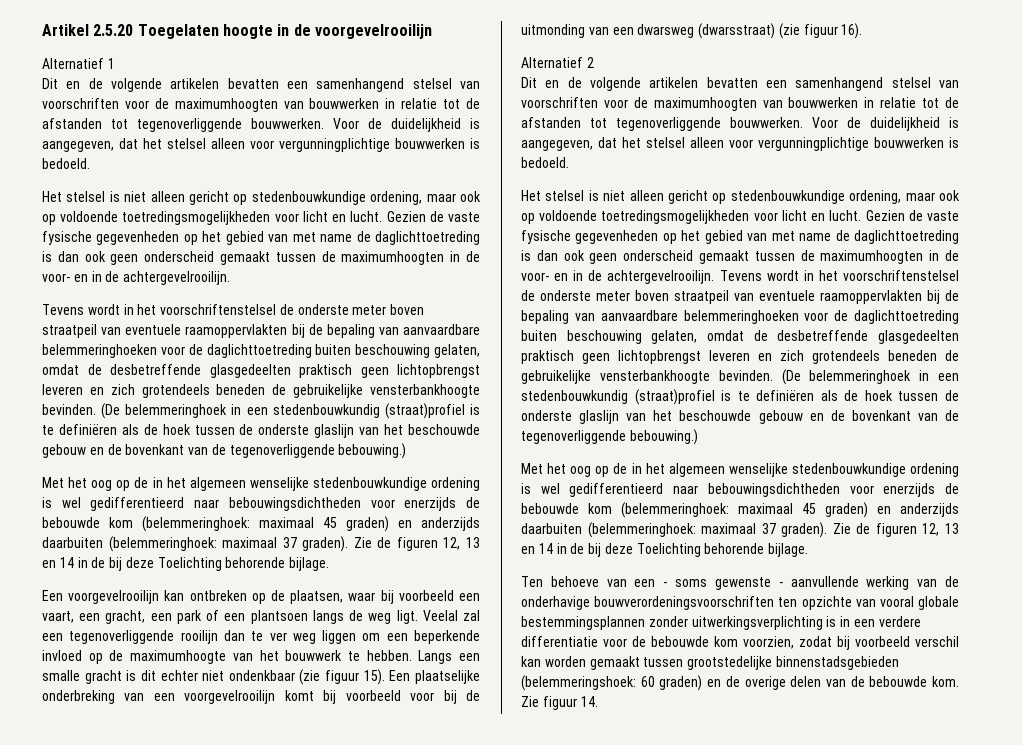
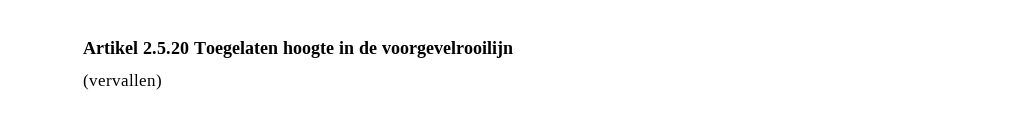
[42,58,115,69] [42,78,480,92] [42,98,481,112] [42,118,480,132] [42,138,480,152] [42,158,90,169] [42,191,481,205] [42,211,481,225] [42,231,481,245] [42,251,481,265] [42,271,231,285] [42,304,425,315] [42,324,480,338] [42,344,480,358] [42,364,480,378] [42,384,480,398] [42,403,480,419] [42,424,480,438] [42,443,407,459] [42,477,480,491] [42,497,480,511] [42,516,480,532] [42,536,480,552] [42,557,330,571] [42,590,480,604] [42,610,480,624] [42,630,481,644] [42,650,480,664] [42,669,480,685] [42,690,481,704] [521,23,863,39] [521,57,594,68] [521,77,959,91] [521,97,960,111] [521,117,959,131] [521,137,959,151] [521,157,569,168] [521,190,960,204] [521,210,959,224] [521,230,960,244] [521,250,959,264] [521,270,959,284] [521,290,959,304] [521,310,959,324] [521,330,959,344] [521,350,959,364] [521,369,959,385] [521,389,959,405] [521,410,960,424] [521,429,698,445] [521,463,959,477] [521,483,959,497] [521,502,959,518] [521,522,959,538] [521,543,809,557] [521,576,959,590] [521,596,960,610] [521,616,921,630] [521,636,959,650] [521,656,899,670] [521,675,959,691] [521,696,598,710] Alternatief 1 // Dit en de volgende artikelen bevatten een samenhangend stelsel van voorschriften voor de maximumhoogten van bouwwerken in relatie tot de afstanden tot tegenoverliggende bouwwerken. Voor de duidelijkheid is aangegeven, dat het stelsel alleen voor vergunningplichtige bouwwerken is bedoeld. // Het stelsel is niet alleen gericht op stedenbouwkundige ordening, maar ook op voldoende toetredingsmogelijkheden voor licht en lucht. Gezien de vaste fysische gegevenheden op het gebied van met name de daglichttoetreding is dan ook geen onderscheid gemaakt tussen de maximumhoogten in de voor- en in de achtergevelrooilijn. // Tevens wordt in het voorschriftenstelsel de onderste meter boven straatpeil van eventuele raamoppervlakten bij de bepaling van aanvaardbare belemmeringhoeken voor de daglichttoetreding buiten beschouwing gelaten, omdat de desbetreffende glasgedeelten praktisch geen lichtopbrengst leveren en zich grotendeels beneden de gebruikelijke vensterbankhoogte bevinden. (De belemmeringhoek in een stedenbouwkundig (straat)profiel is te definiëren als de hoek tussen de onderste glaslijn van het beschouwde gebouw en de bovenkant van de tegenoverliggende bebouwing.) // Met het oog op de in het algemeen wenselijke stedenbouwkundige ordening is wel gedifferentieerd naar bebouwingsdichtheden voor enerzijds de bebouwde kom (belemmeringhoek: maximaal 45 graden) en anderzijds daarbuiten (belemmeringhoek: maximaal 37 graden). Zie de figuren 12, 13 en 14 in de bij deze Toelichting behorende bijlage. // Een voorgevelrooilijn kan ontbreken op de plaatsen, waar bij voorbeeld een vaart, een gracht, een park of een plantsoen langs de weg ligt. Veelal zal een tegenoverliggende rooilijn dan te ver weg liggen om een beperkende invloed op de maximumhoogte van het bouwwerk te hebben. Langs een smalle gracht is dit echter niet ondenkbaar (zie figuur 15). Een plaatselijke onderbreking van een voorgevelrooilijn komt bij voorbeeld voor bij de uitmonding van een dwarsweg (dwarsstraat) (zie figuur 16). // Alternatief 2 // Dit en de volgende artikelen bevatten een samenhangend stelsel van voorschriften voor de maximumhoogten van bouwwerken in relatie tot de afstanden tot tegenoverliggende bouwwerken. Voor de duidelijkheid is aangegeven, dat het stelsel alleen voor vergunningplichtige bouwwerken is bedoeld. // Het stelsel is niet alleen gericht op stedenbouwkundige ordening, maar ook op voldoende toetredingsmogelijkheden voor licht en lucht. Gezien de vaste fysische gegevenheden op het gebied van met name de daglichttoetreding is dan ook geen onderscheid gemaakt tussen de maximumhoogten in de voor- en in de achtergevelrooilijn. Tevens wordt in het voorschriftenstelsel de onderste meter boven straatpeil van eventuele raamoppervlakten bij de bepaling van aanvaardbare belemmeringhoeken voor de daglichttoetreding buiten beschouwing gelaten, omdat de desbetreffende glasgedeelten praktisch geen lichtopbrengst leveren en zich grotendeels beneden de gebruikelijke vensterbankhoogte bevinden. (De belemmeringhoek in een stedenbouwkundig (straat)profiel is te definiëren als de hoek tussen de onderste glaslijn van het beschouwde gebouw en de bovenkant van de tegenoverliggende bebouwing.) // Met het oog op de in het algemeen wenselijke stedenbouwkundige ordening is wel gedifferentieerd naar bebouwingsdichtheden voor enerzijds de bebouwde kom (belemmeringhoek: maximaal 45 graden) en anderzijds daarbuiten (belemmeringhoek: maximaal 37 graden). Zie de figuren 12, 13 en 14 in de bij deze Toelichting behorende bijlage. // Ten behoeve van een - soms gewenste - aanvullende werking van de onderhavige bouwverordeningsvoorschriften ten opzichte van vooral globale bestemmingsplannen zonder uitwerkingsverplichting is in een verdere differentiatie voor de bebouwde kom voorzien, zodat bij voorbeeld verschil kan worden gemaakt tussen grootstedelijke binnenstadsgebieden (belemmeringshoek: 60 graden) en de overige delen van de bebouwde kom. Zie figuur 14. -> [83,74,162,90] (vervallen)

